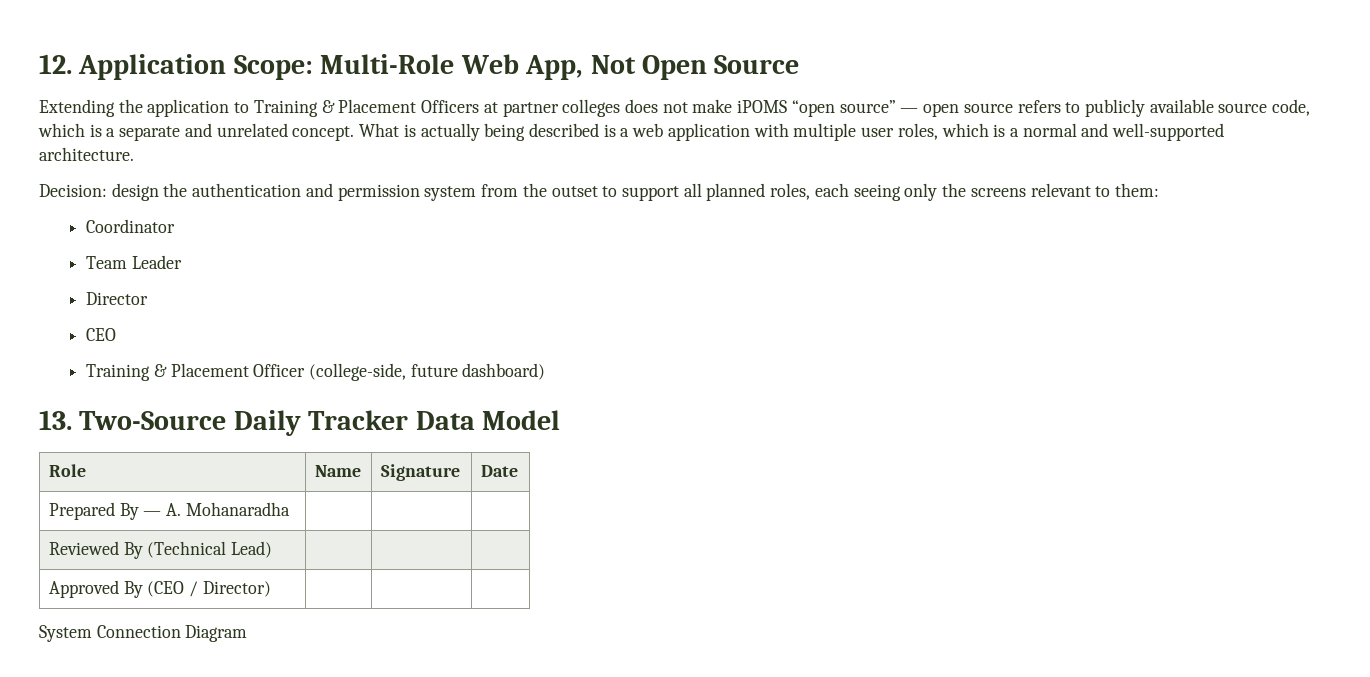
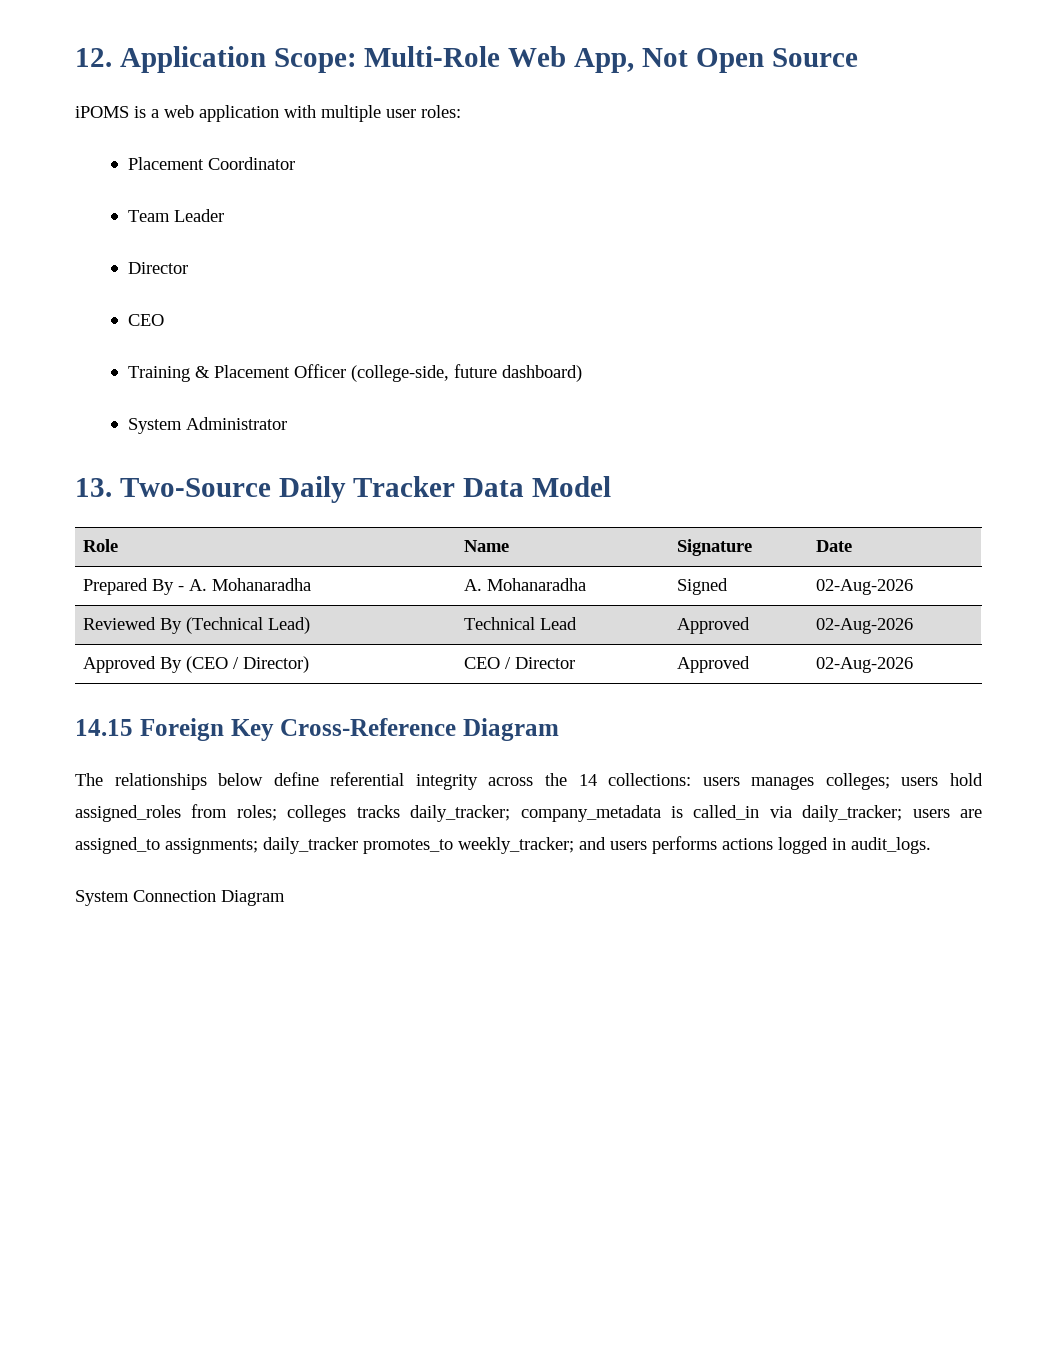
[39,99,1311,117] [38,123,599,141] Extending the application to Training & Placement Officers at partner colleges does not make iPOMS “open source” — open source refers to publicly available source code, which is a separate and unrelated concept. What is actually being described -> [75,106,129,118] iPOMS
[897,123,1225,141] [39,147,134,161] [39,183,1159,201] roles, which is a normal and well-supported architecture. // Decision: design the authentication and permission system from the outset to support all planned roles, each seeing only the screens relevant to them: // -> [421,105,461,118] [127,157,204,170] roles: // Placement
(546, 371) none -> [127,417,287,434] // System Administrator
[143,502,290,516] — A. Mohanaradha | | | -> [177,578,311,591] [463,578,586,591] [676,578,728,595] [815,579,913,595] - A. Mohanaradha | A. Mohanaradha | Signed | 02-Aug-2026
(273, 549) | | -> [463,617,577,630] [676,617,750,634] [815,618,913,634] Technical Lead | Approved | 02-Aug-2026
(271, 589) | | -> [463,657,575,669] [676,656,750,673] [815,657,913,673] [75,718,559,741] [75,772,983,790] [75,804,982,822] [75,836,931,854] CEO / Director | Approved | 02-Aug-2026 // 14.15 Foreign Key Cross-Reference Diagram // The relationships below define referential integrity across the 14 collections: users manages colleges; users hold assigned_roles from roles; colleges tracks daily_tracker; company_metadata is called_in via daily_tracker; users are assigned_to assignments; daily_tracker promotes_to weekly_tracker; and users performs actions logged in audit_logs.

